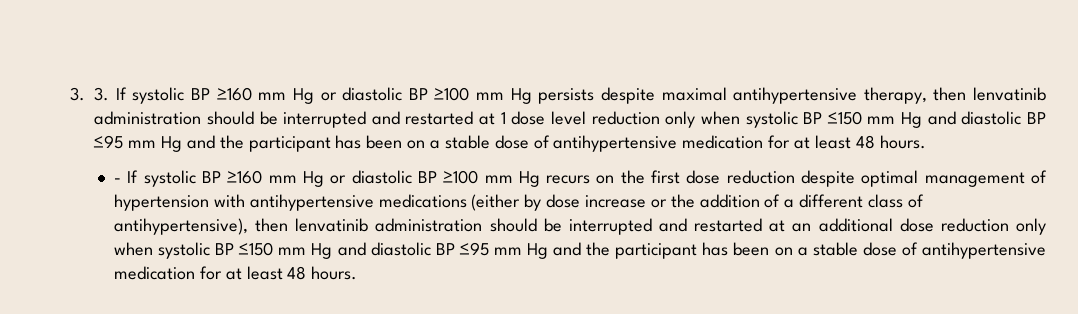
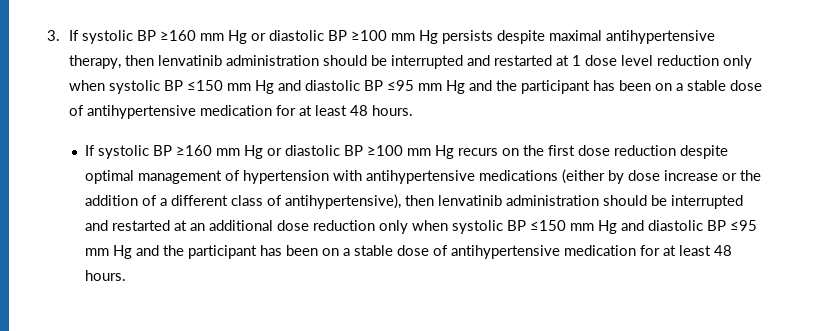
[70,87,110,101] 3. 3. -> [47,30,60,41] 3.
[114,178,122,183] - -> (413, 110) none

